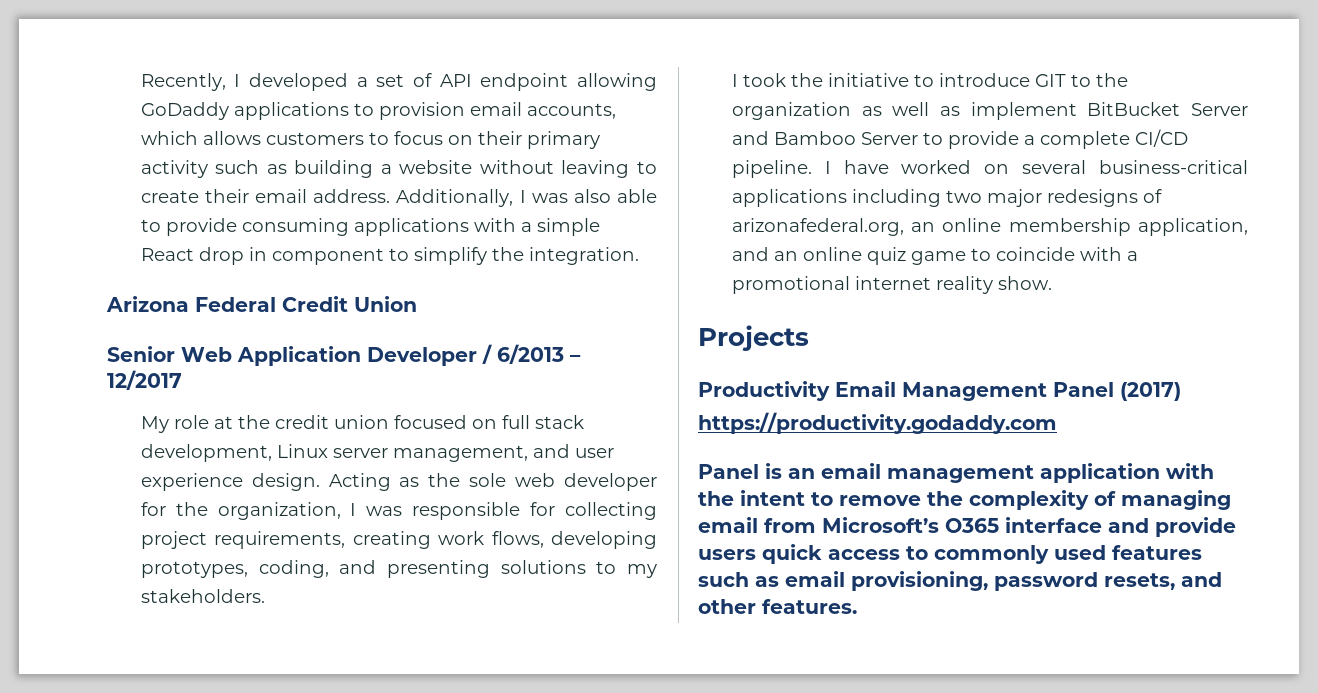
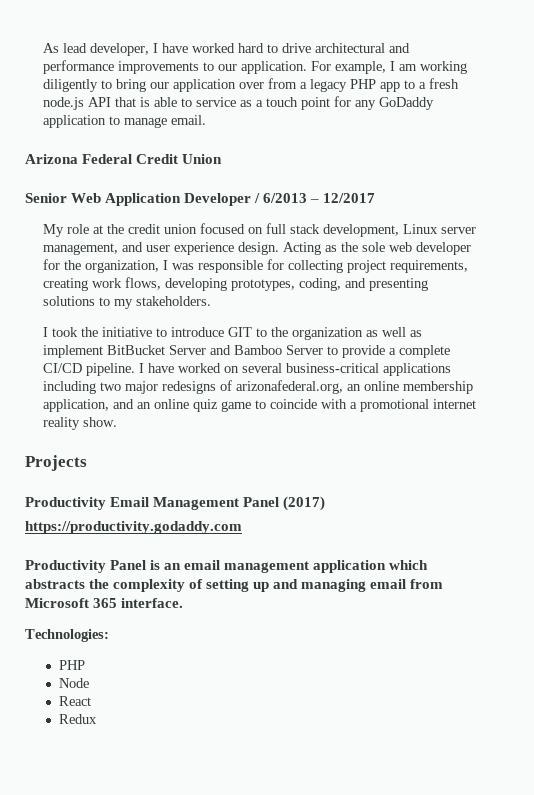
[140,73,657,91] [140,102,616,120] [140,131,600,149] [140,160,657,178] [140,189,657,207] [140,218,600,236] [140,247,639,265] Recently, I developed a set of API endpoint allowing GoDaddy applications to provision email accounts, which allows customers to focus on their primary activity such as building a website without leaving to create their email address. Additionally, I was also able to provide consuming applications with a simple React drop in component to simplify the integration. -> [43,43,411,56] [43,60,468,74] [43,78,460,92] [43,96,435,110] [43,115,207,128] As lead developer, I have worked hard to drive architectural and performance improvements to our application. For example, I am working diligently to bring our application over from a legacy PHP app to a fresh node.js API that is able to service as a touch point for any GoDaddy application to manage email.
(1057, 423) none -> [25,560,106,573] Productivity
[1166,463,1214,479] [698,490,1231,510] [698,517,1236,537] [698,544,1202,564] [698,571,1222,591] [698,599,857,614] with the intent to remove the complexity of managing email from Microsoft’s O365 interface and provide users quick access to commonly used features such as email provisioning, password resets, and other features. -> [389,560,429,570] [25,579,444,592] [25,598,184,608] [25,629,109,642] [59,660,86,670] [59,678,90,688] [59,696,92,706] [59,714,98,724] which abstracts the complexity of setting up and managing email from Microsoft 365 interface. // Technologies: // PHP // Node // React // Redux

